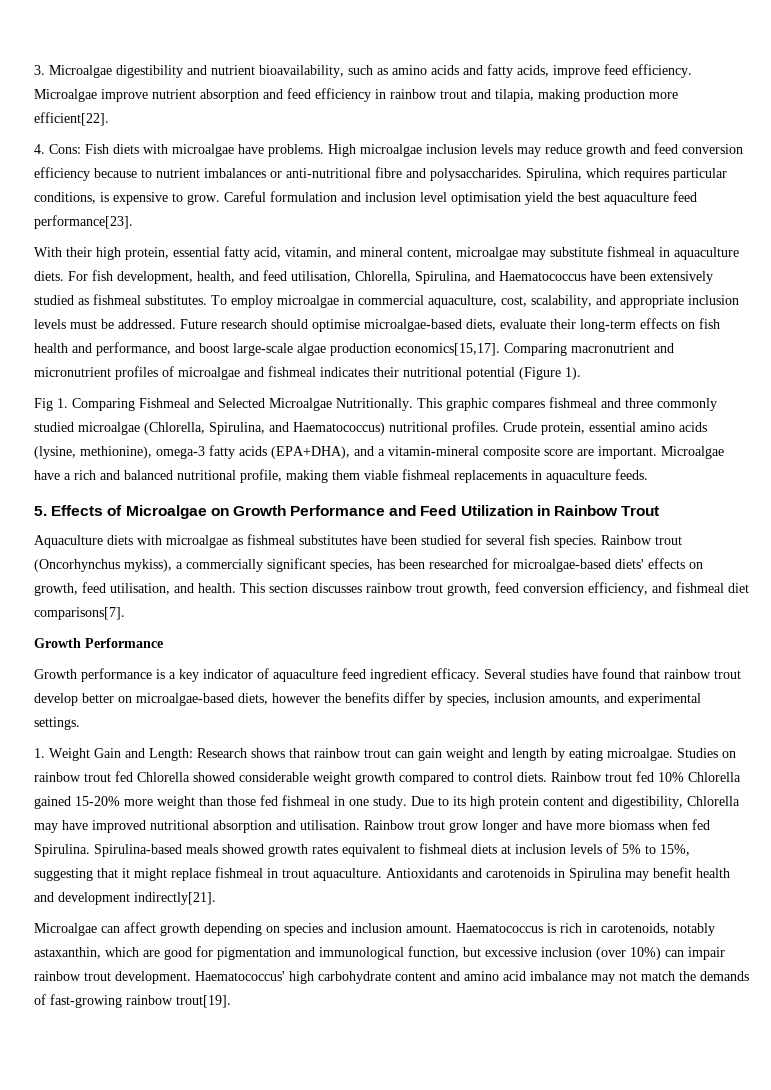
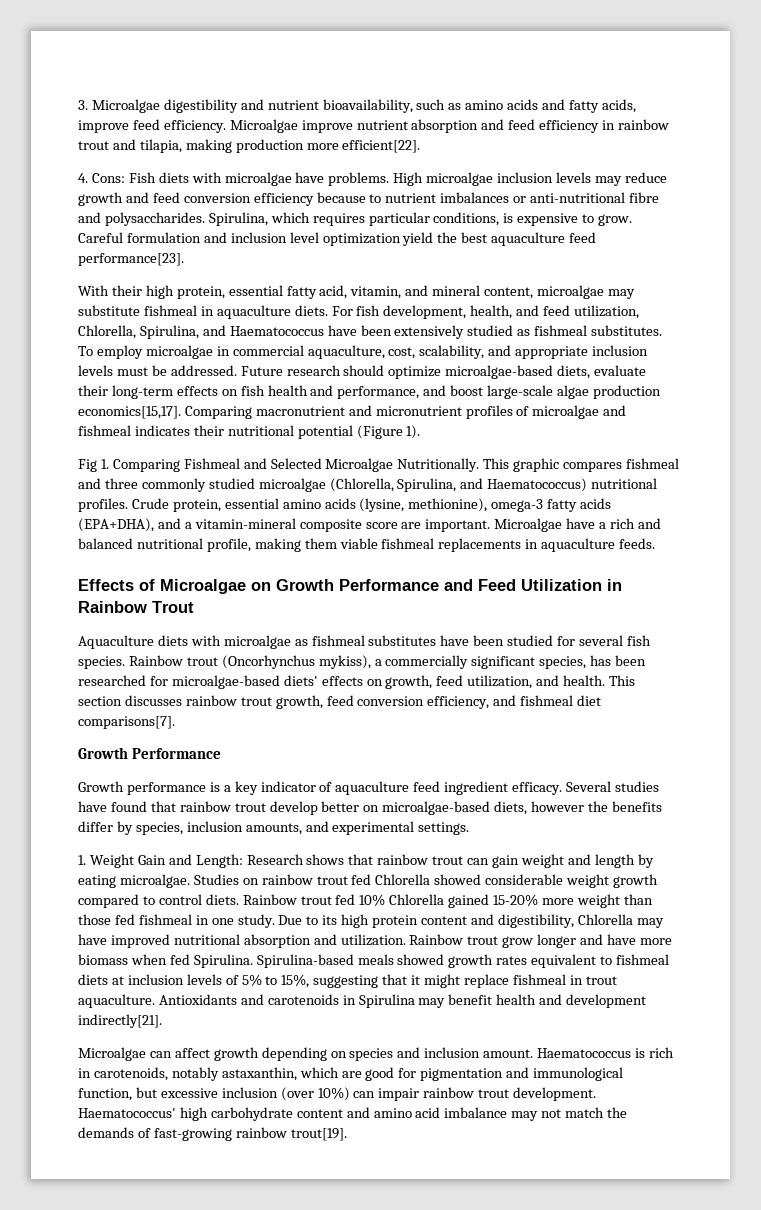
[451,192,521,205] optimisation -> [322,233,401,246] optimization
[291,271,351,283] utilisation, -> [574,305,640,319] utilization,
[312,319,360,332] optimise -> [388,366,442,379] optimize
[34,506,47,516] 5. -> (656, 543) none
[110,583,170,595] utilisation, -> [467,675,533,689] utilization,
[300,820,360,830] utilisation. -> [340,934,406,946] utilization.

